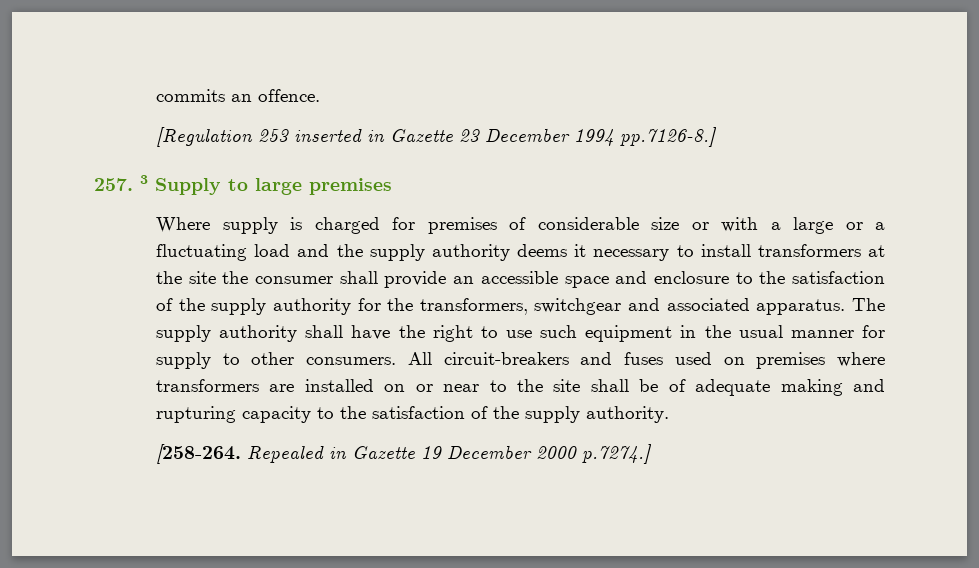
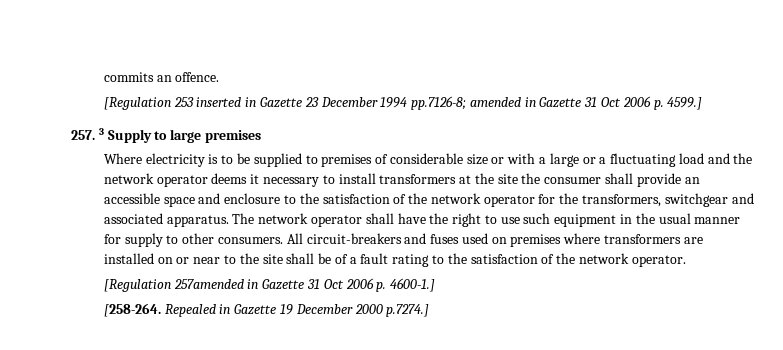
[620,127,718,147] pp.7126-8.] -> [411,96,703,110] pp.7126-8; amended in Gazette 31 Oct 2006 p. 4599.]
[222,217,416,234] supply is charged for -> [145,153,318,167] electricity is to be supplied to
[369,244,510,261] supply authority -> [103,173,208,187] network operator
[211,298,351,315] supply authority -> [430,193,535,207] network operator
[156,325,298,342] supply authority -> [258,213,362,227] network operator
[695,379,886,396] [156,406,670,423] adequate making and rupturing capacity to the satisfaction of the supply authority. -> [349,253,686,267] [103,278,436,292] a fault rating to the satisfaction of the network operator. // [Regulation 257amended in Gazette 31 Oct 2006 p. 4600-1.]

